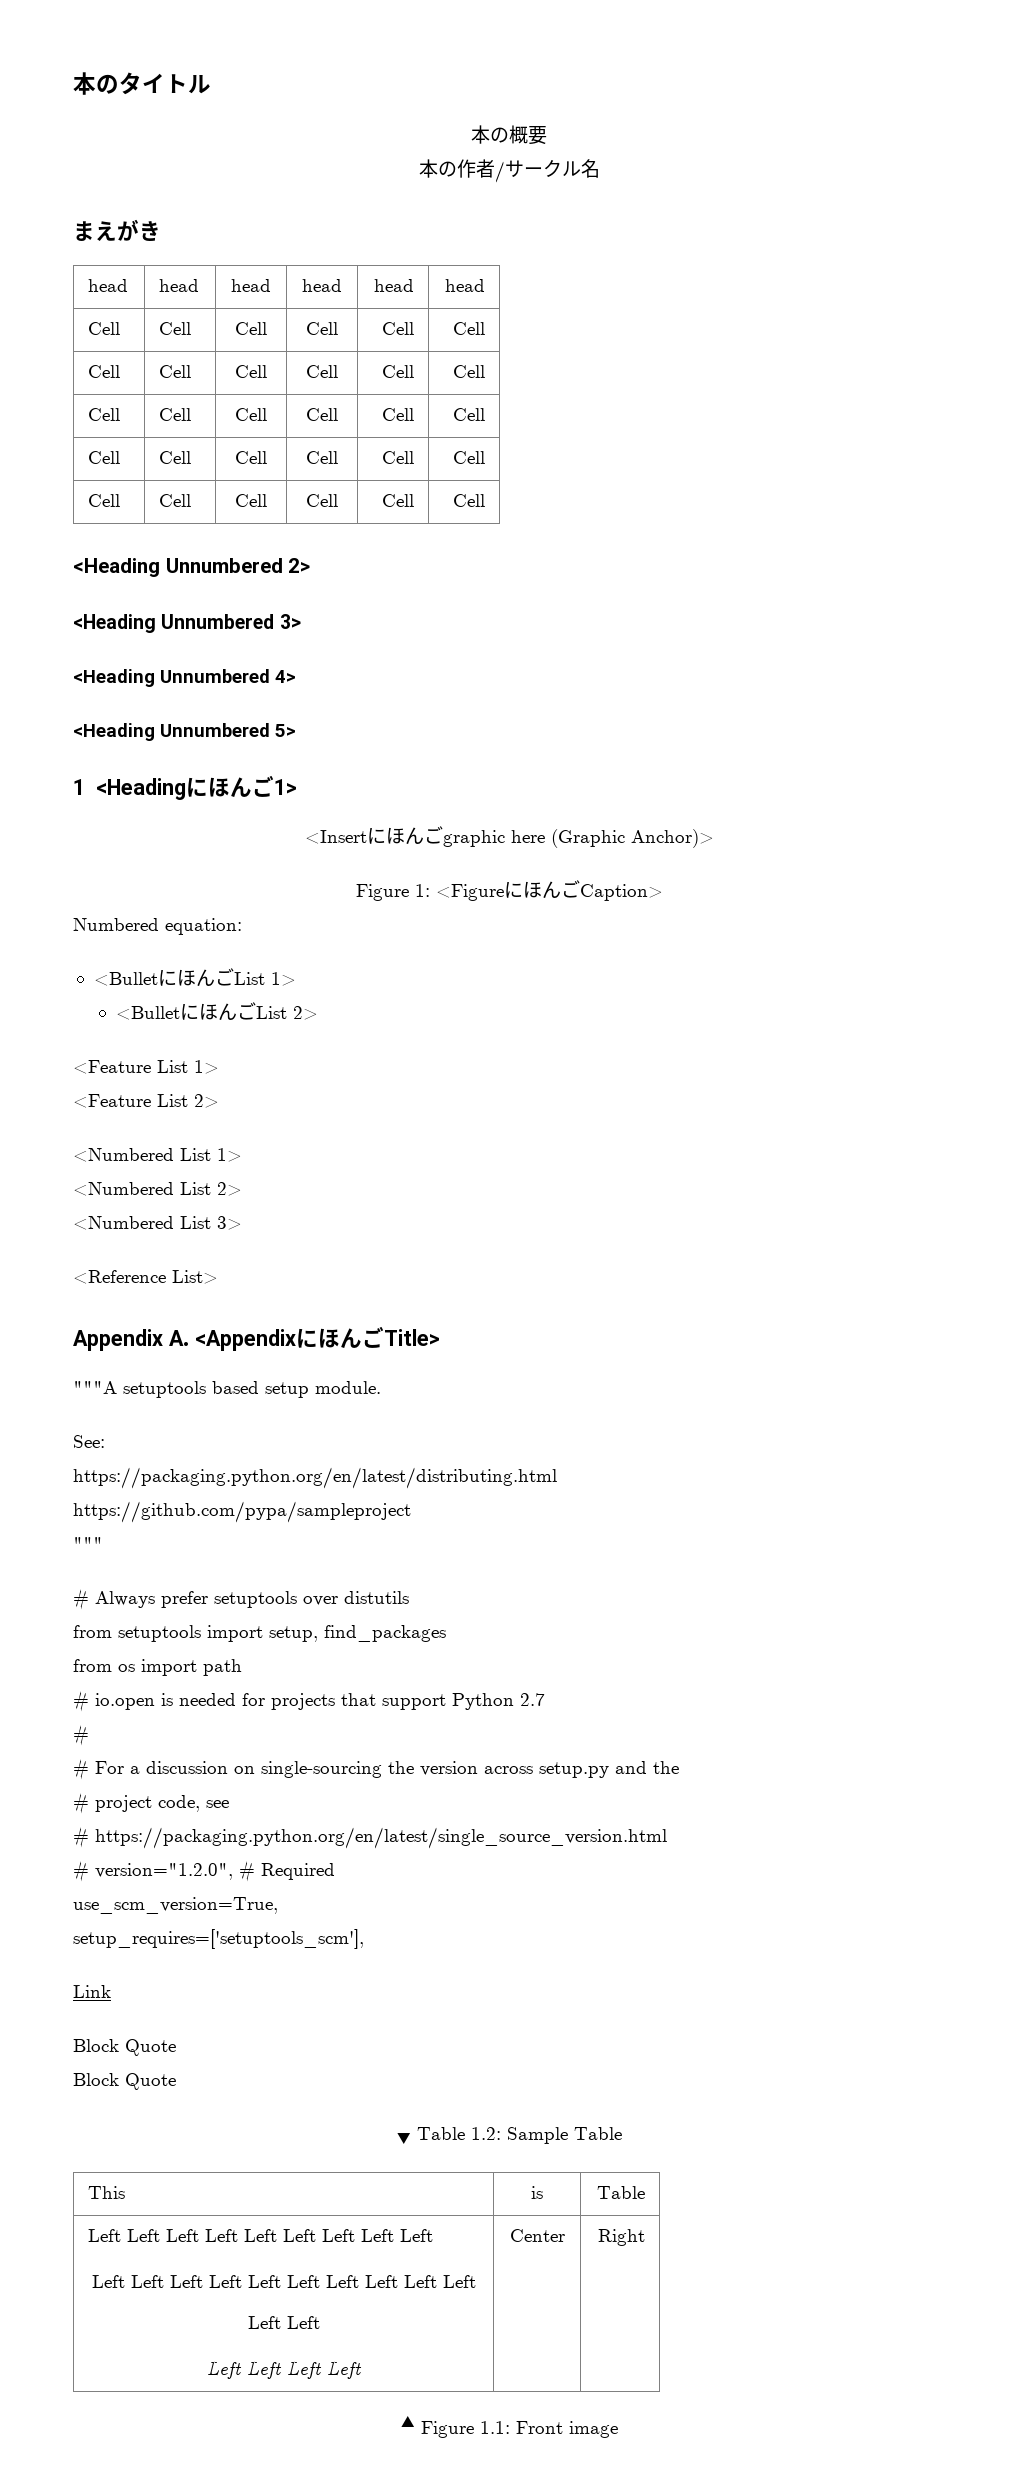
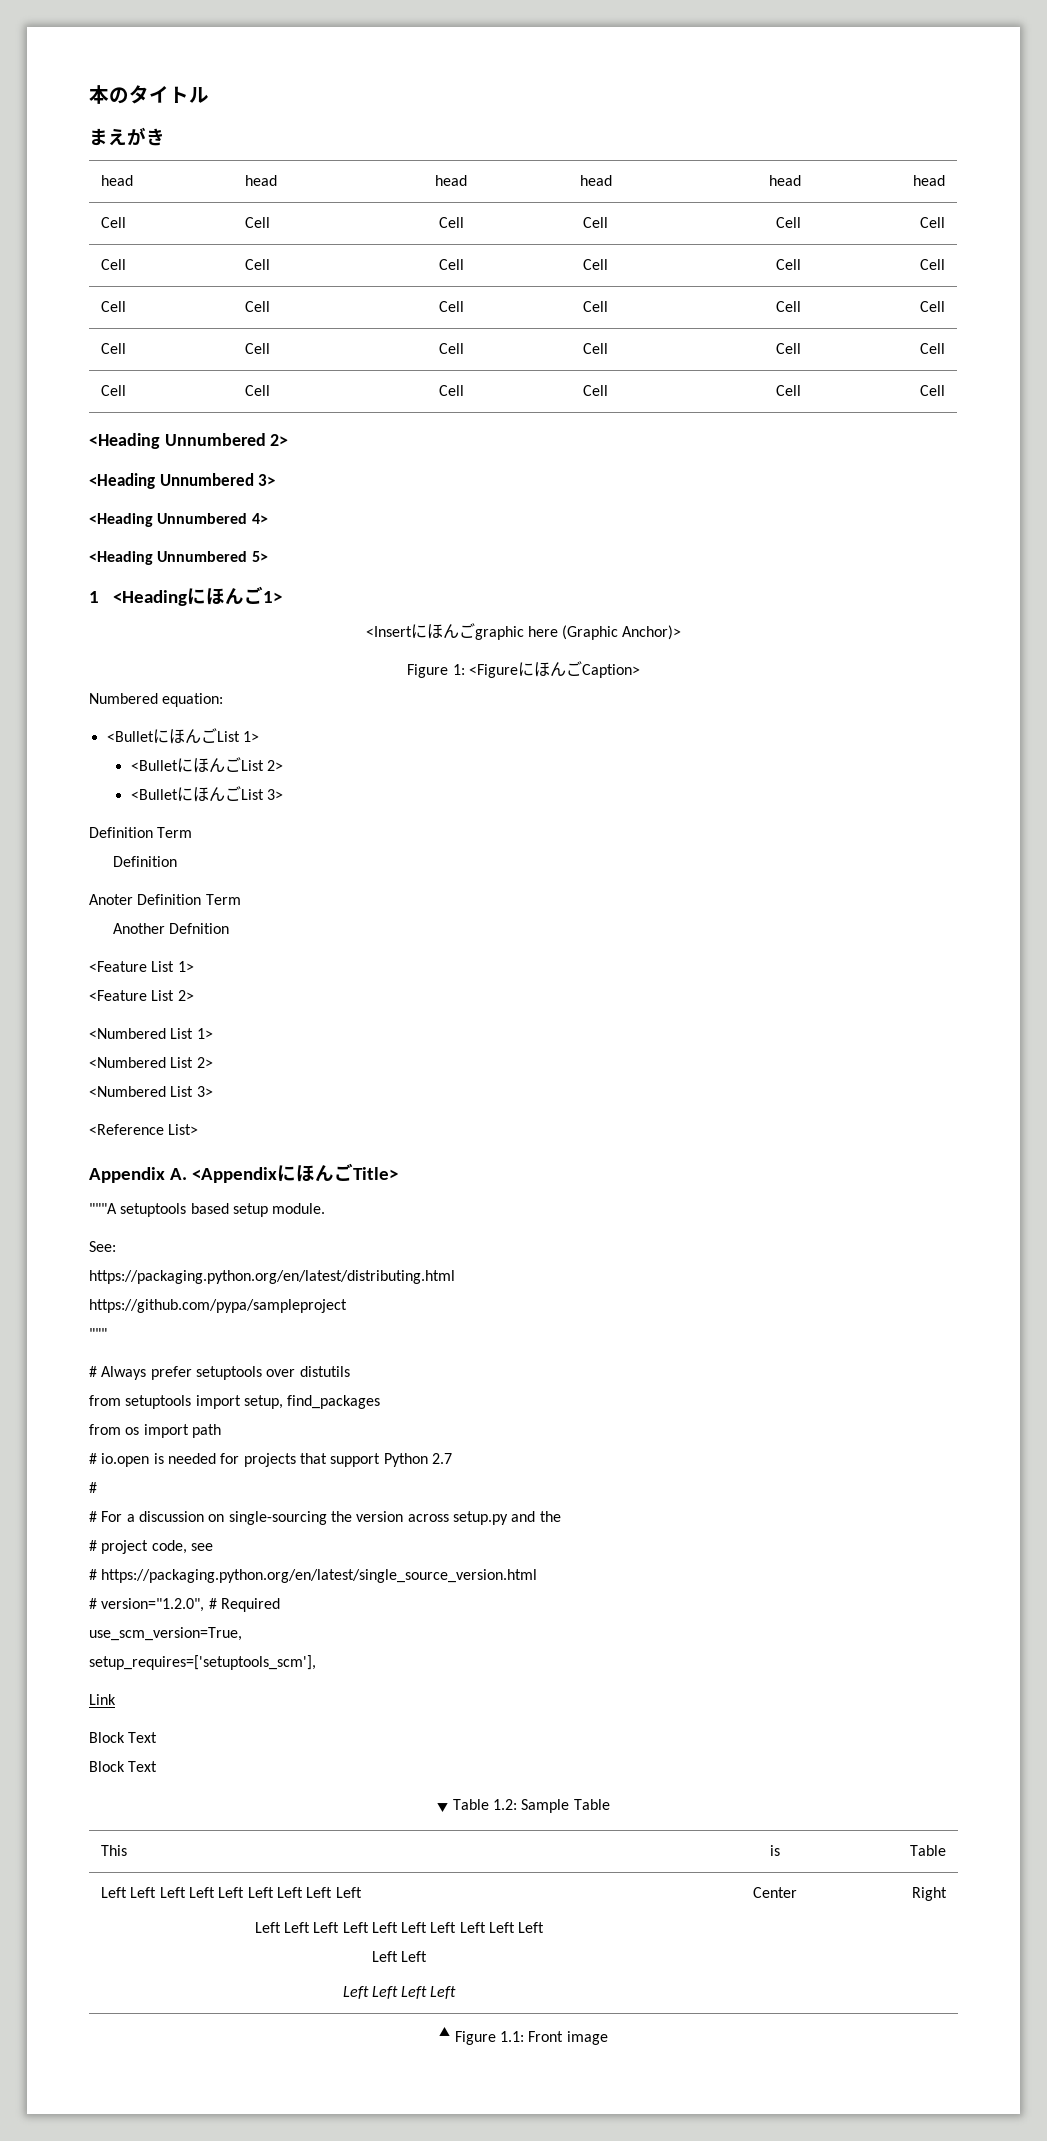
[471,125,547,145] [418,159,600,183] // 本の概要 // 本の作者/サークル名 -> (209, 95) none
(319, 1013) none -> [130,786,284,802] [89,827,193,838] [113,856,178,867] [89,894,241,905] [113,923,230,934] // <BulletにほんごList 3> // Definition Term // Definition // Anoter Definition Term // Another Defnition
[125,2039,176,2056] [73,2073,176,2090] Quote // Block Quote -> [128,1732,158,1743] [89,1761,158,1772] Text // Block Text

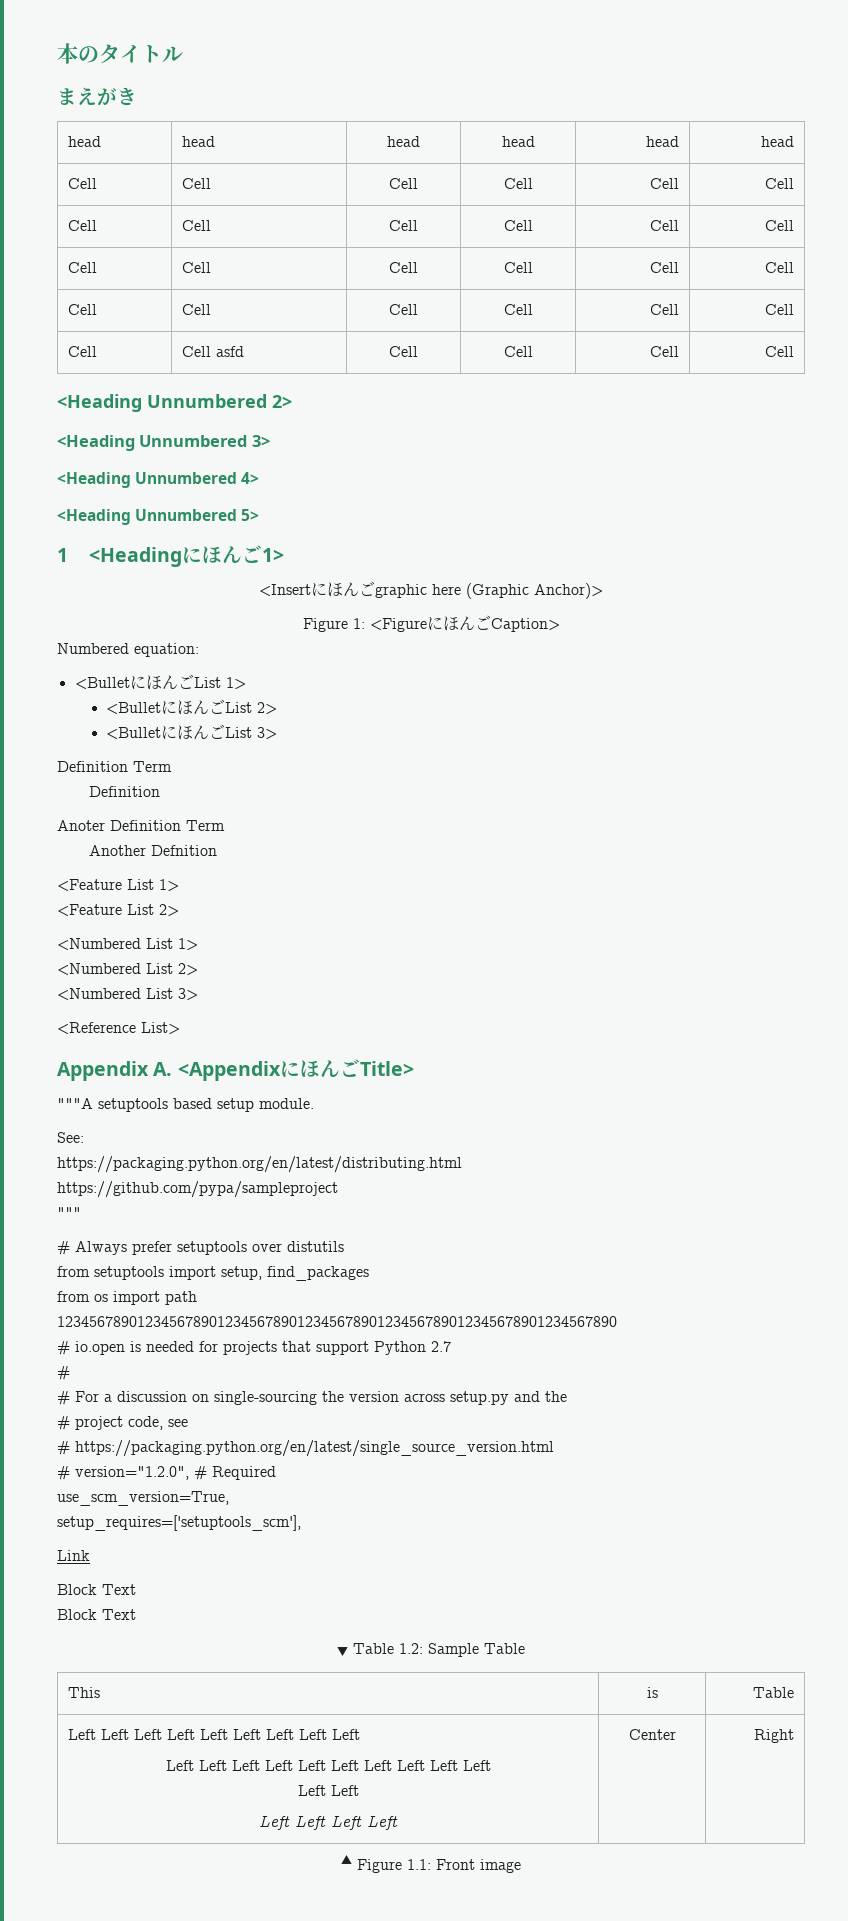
(271, 390) none -> [216,346,245,357] asfd
(221, 1431) none -> [57,1316,617,1327] // 1234567890123456789012345678901234567890123456789012345678901234567890

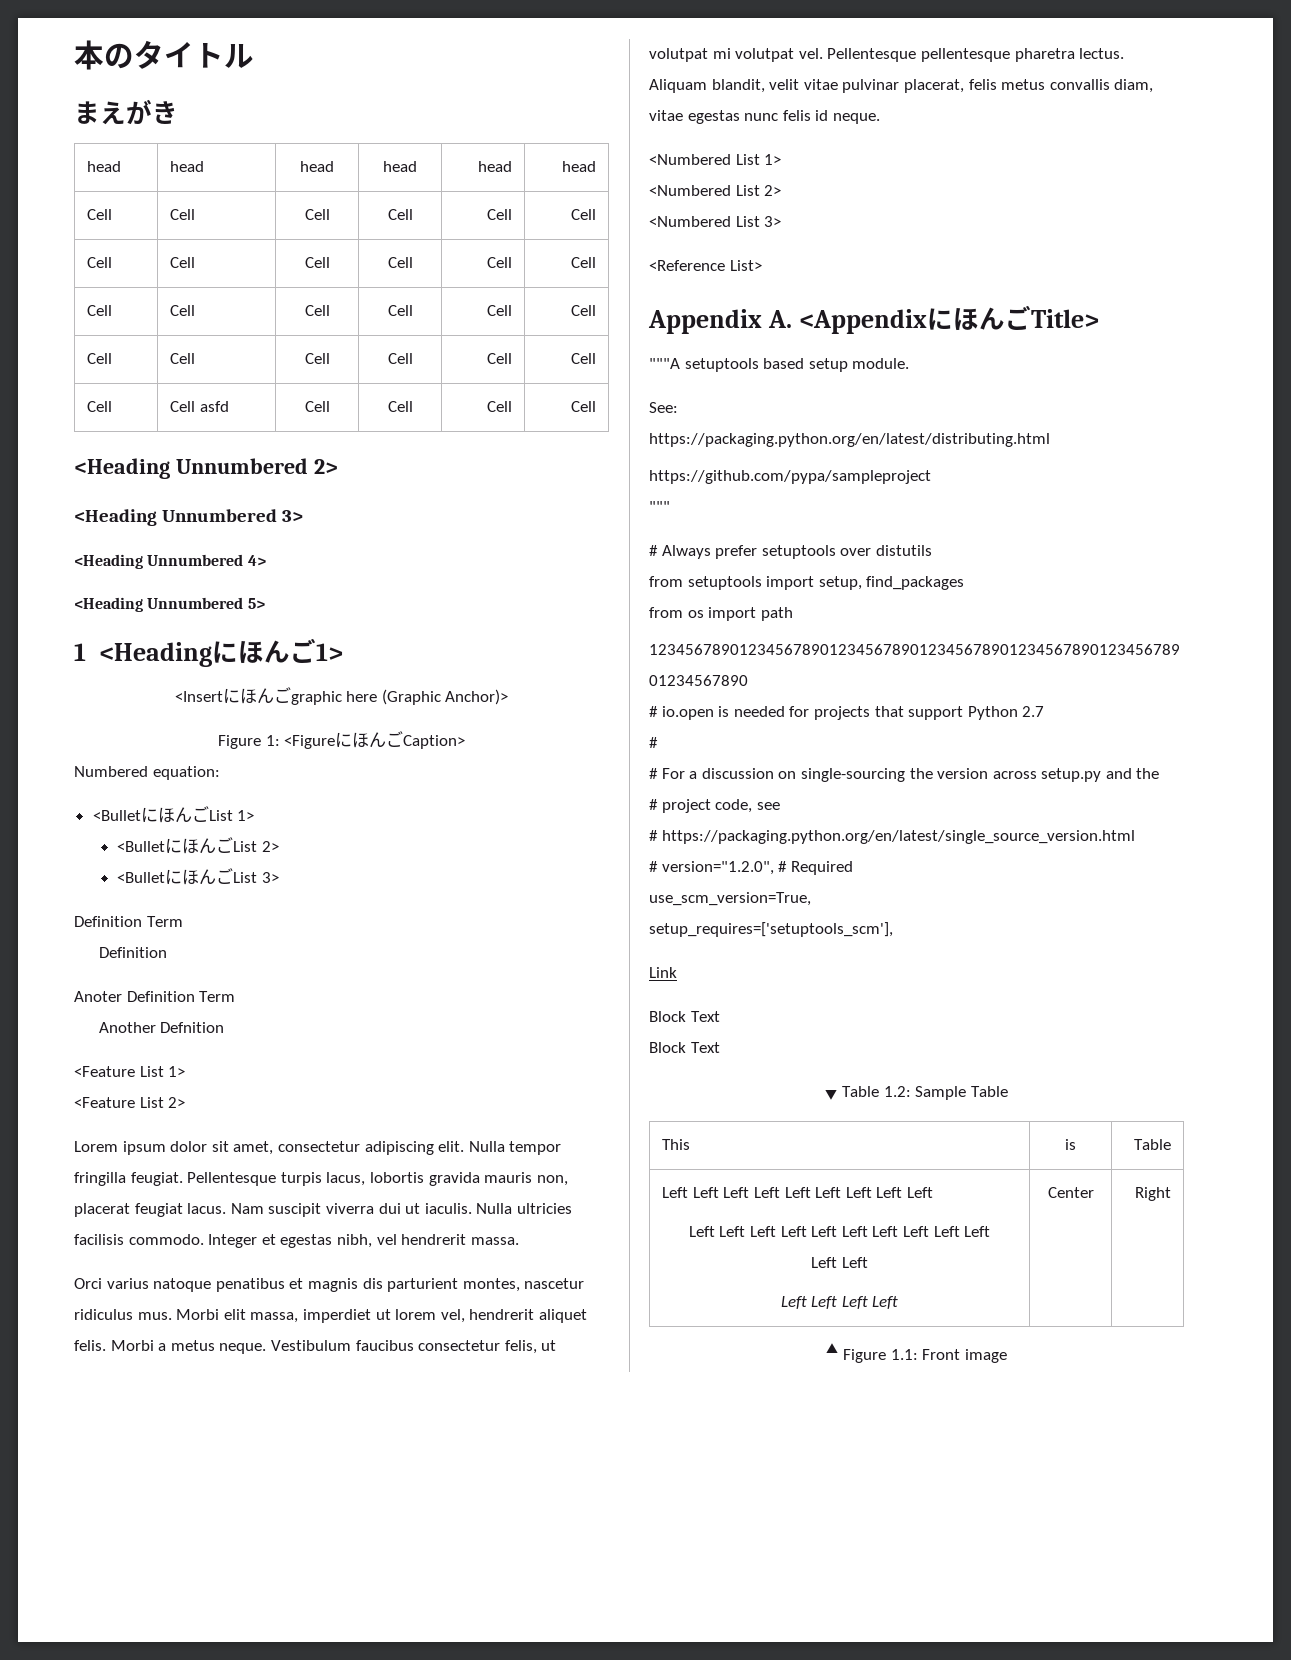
(179, 910) none -> [74,1141,562,1155] [74,1172,568,1186] [74,1203,572,1217] [74,1234,519,1248] [74,1278,585,1292] [74,1309,587,1323] [74,1340,557,1354] [649,48,1125,62] [649,79,1154,93] [649,110,880,124] // Lorem ipsum dolor sit amet, consectetur adipiscing elit. Nulla tempor fringilla feugiat. Pellentesque turpis lacus, lobortis gravida mauris non, placerat feugiat lacus. Nam suscipit viverra dui ut iaculis. Nulla ultricies facilisis commodo. Integer et egestas nibh, vel hendrerit massa. // Orci varius natoque penatibus et magnis dis parturient montes, nascetur ridiculus mus. Morbi elit massa, imperdiet ut lorem vel, hendrerit aliquet felis. Morbi a metus neque. Vestibulum faucibus consectetur felis, ut volutpat mi volutpat vel. Pellentesque pellentesque pharetra lectus. Aliquam blandit, velit vitae pulvinar placerat, felis metus convallis diam, vitae egestas nunc felis id neque.

